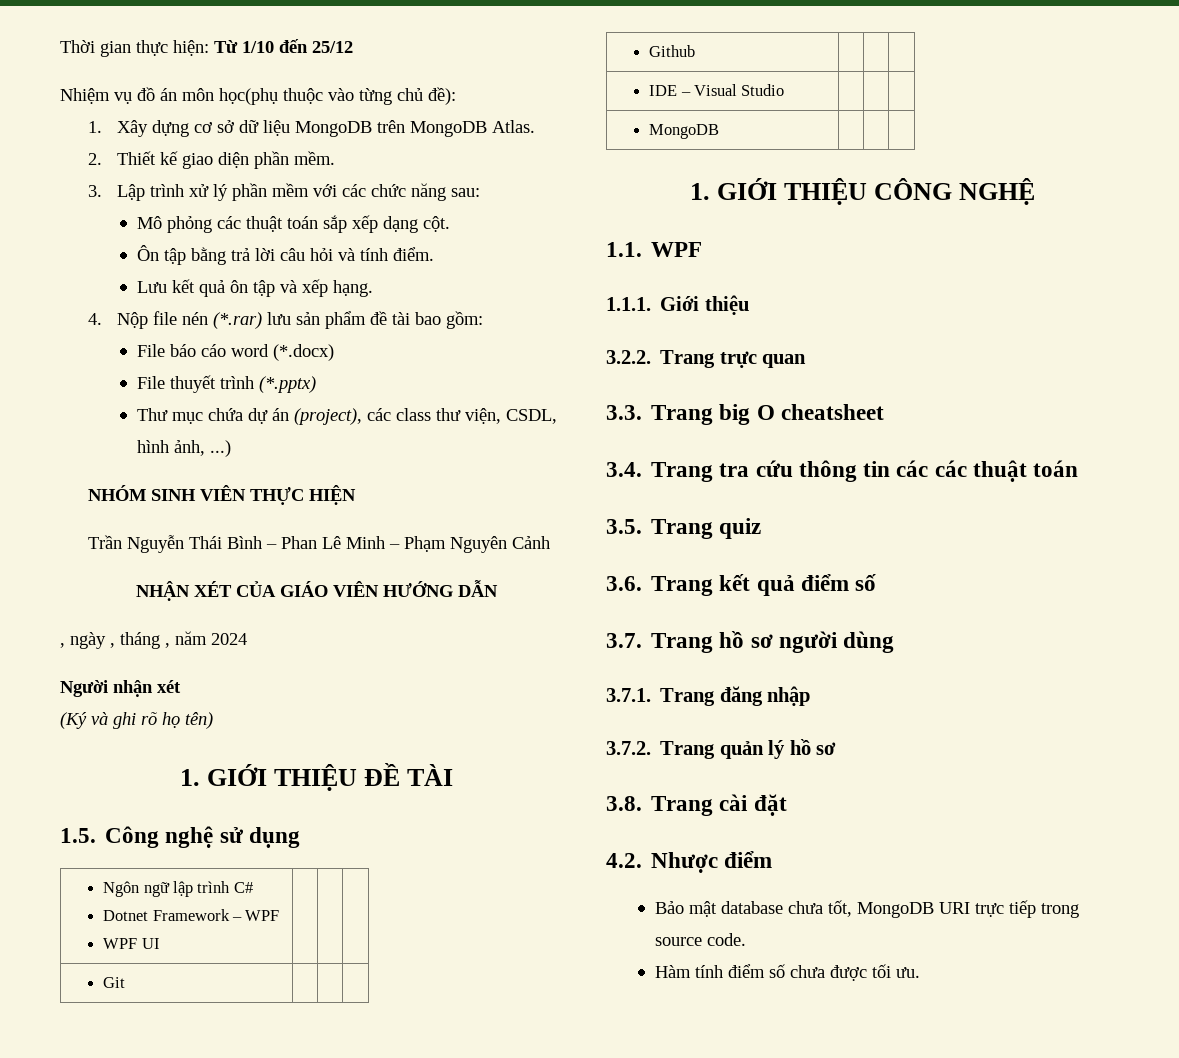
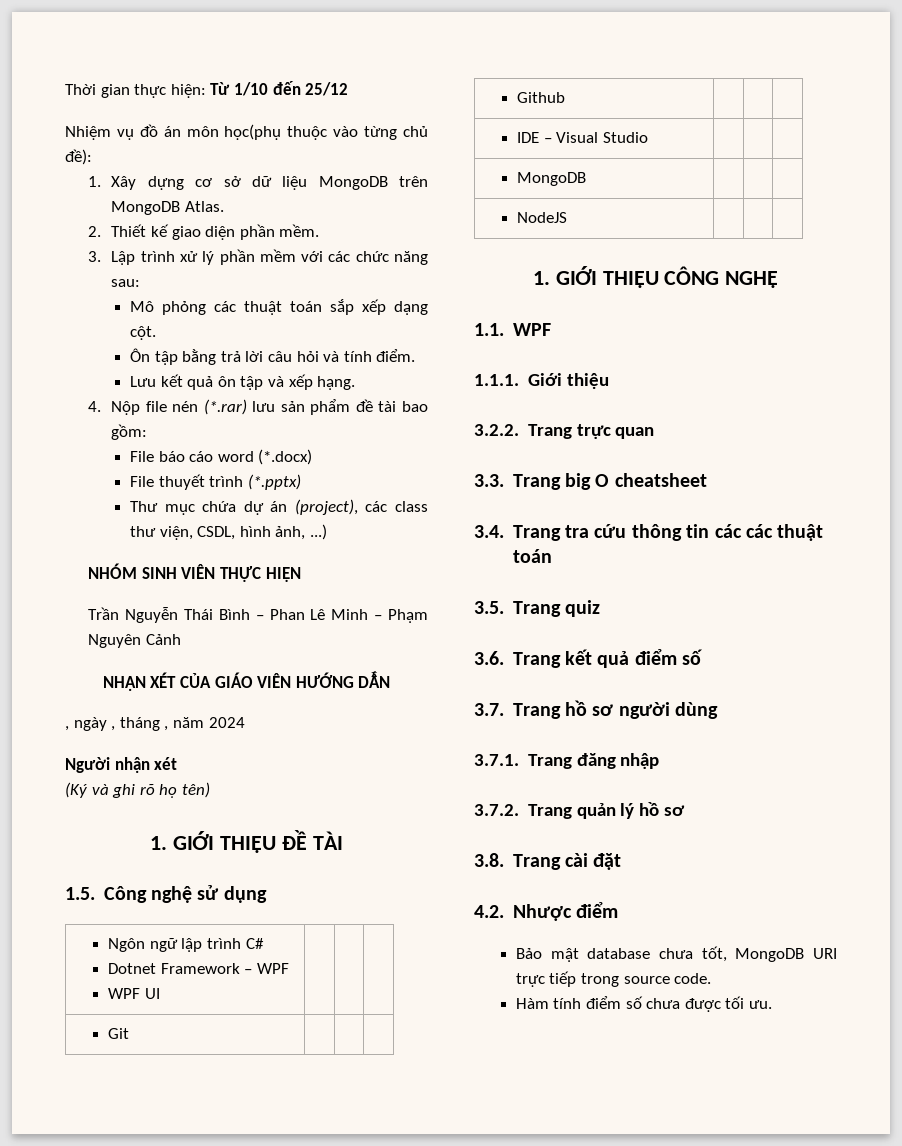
(720, 131) none -> [517,212,568,223] // NodeJS | | |

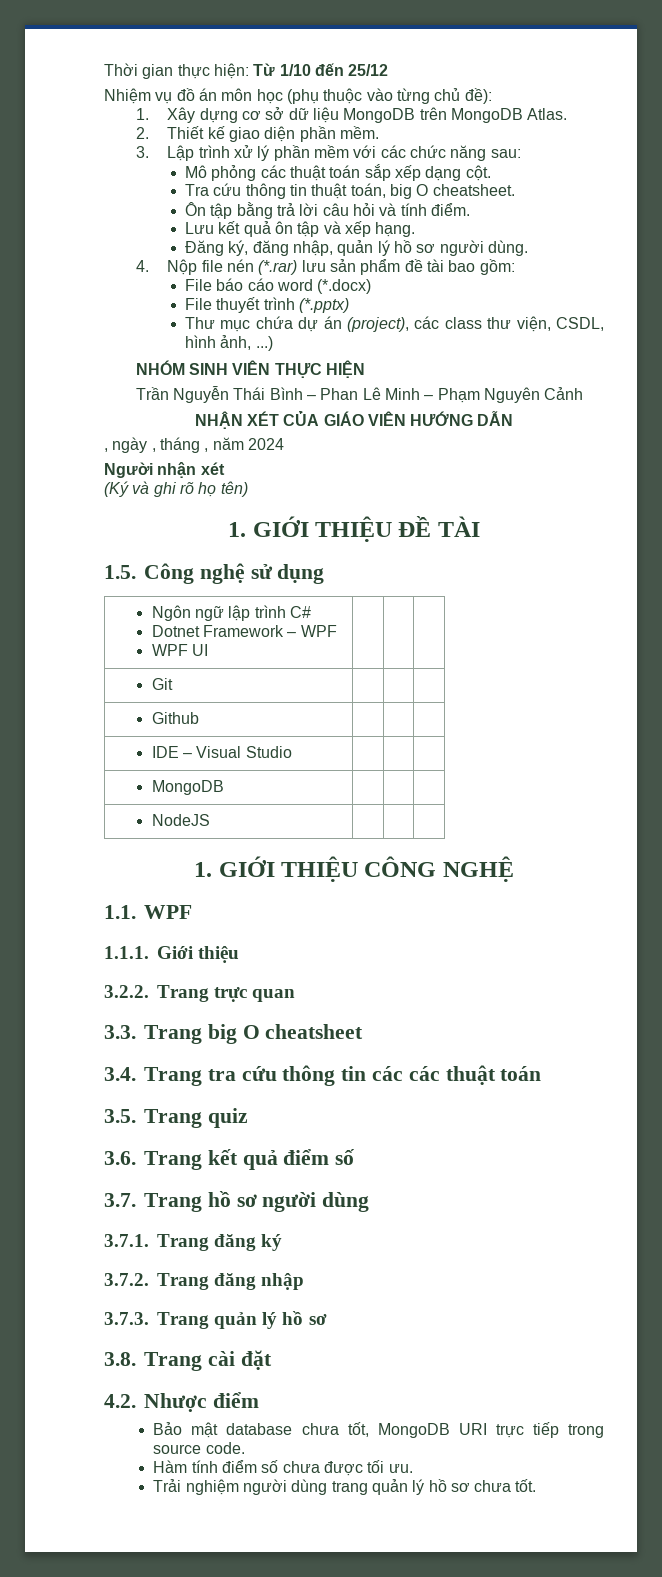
[224,124,282,140] học(phụ -> [256,89,319,104] học (phụ
(157, 333) none -> [184,183,515,199] // Tra cứu thông tin thuật toán, big O cheatsheet.
(356, 383) none -> [184,240,528,256] // Đăng ký, đăng nhập, quản lý hồ sơ người dùng.
(616, 761) none -> [261,1234,283,1251] [104,1273,257,1290] ký // 3.7.2. Trang đăng
[474,804,519,816] 3.7.2. -> [104,1312,149,1325] 3.7.3.
(773, 1004) none -> [153,1479,537,1495] // Trải nghiệm người dùng trang quản lý hồ sơ chưa tốt.

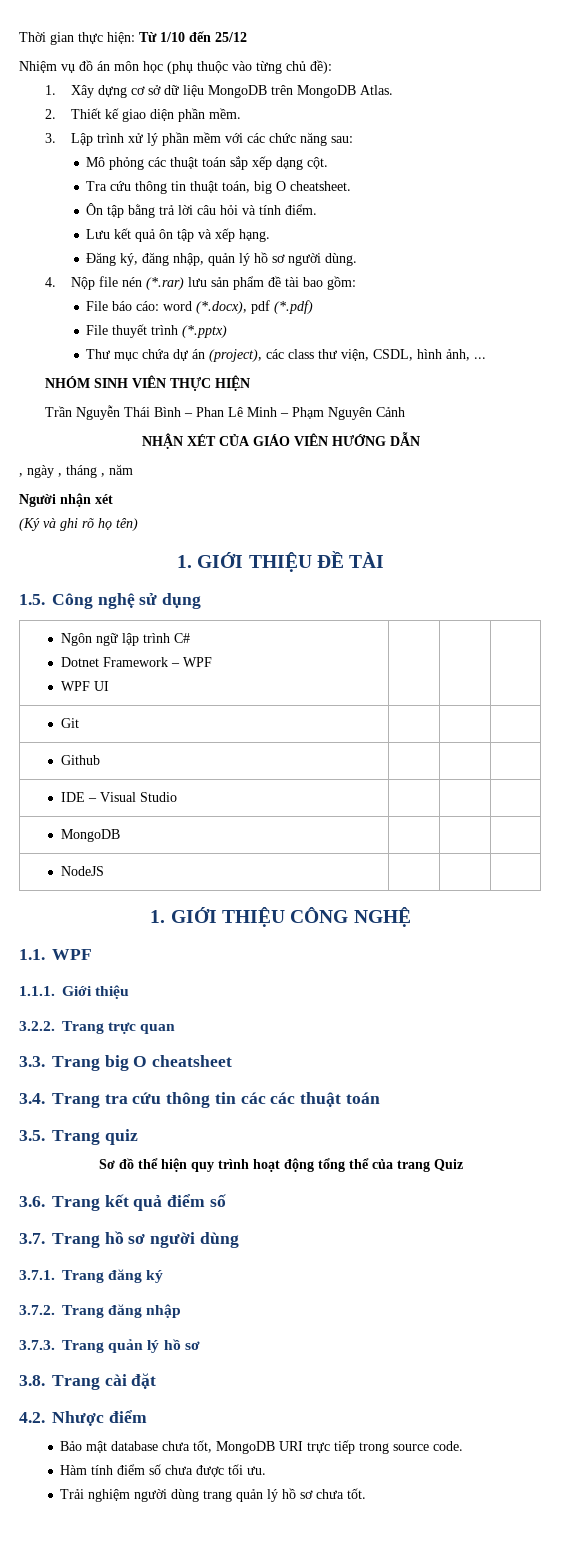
[247,278,372,294] cáo word (*.docx) -> [136,300,314,314] cáo: word (*.docx), pdf (*.pdf)
[255,336,273,351] ...) -> [474,357,487,359] ...
[247,438,284,450] 2024 -> (133, 469) none
(248, 1118) none -> [98,1158,463,1172] // Sơ đồ thể hiện quy trình hoạt động tổng thể của trang Quiz

